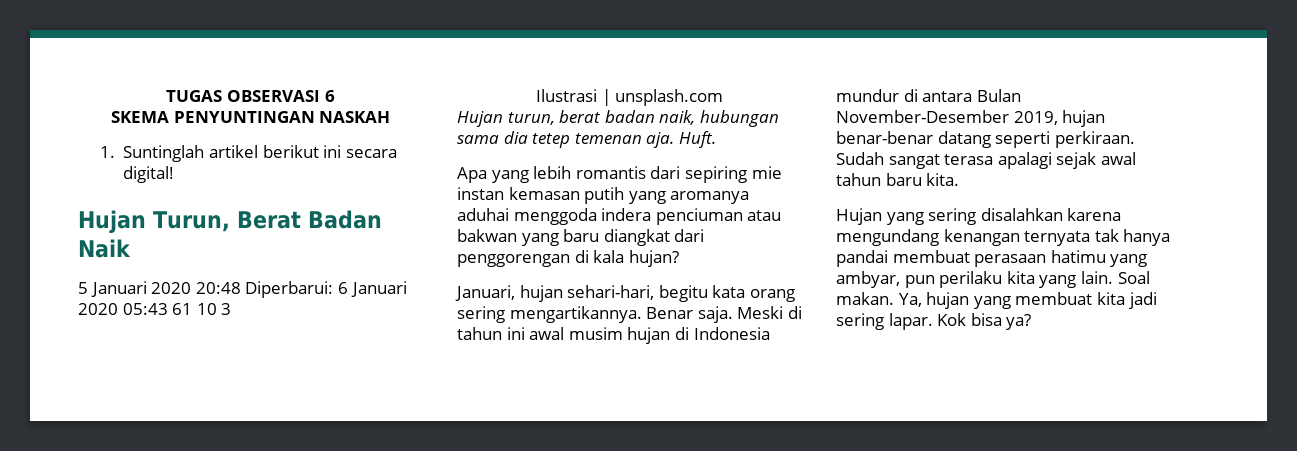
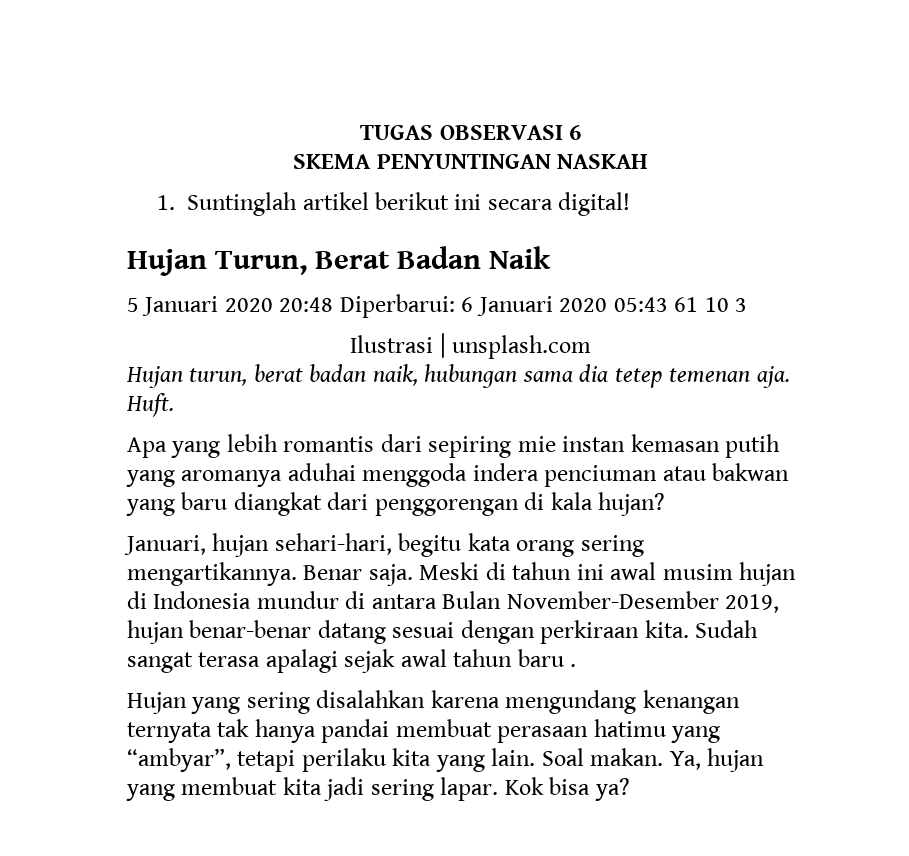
[995,131,1135,148] seperti perkiraan. -> [392,620,689,644] sesuai dengan perkiraan kita.
[926,173,960,186] kita. -> [570,664,577,667] .
[836,271,935,288] ambyar, pun -> [127,748,296,772] “ambyar”, tetapi

